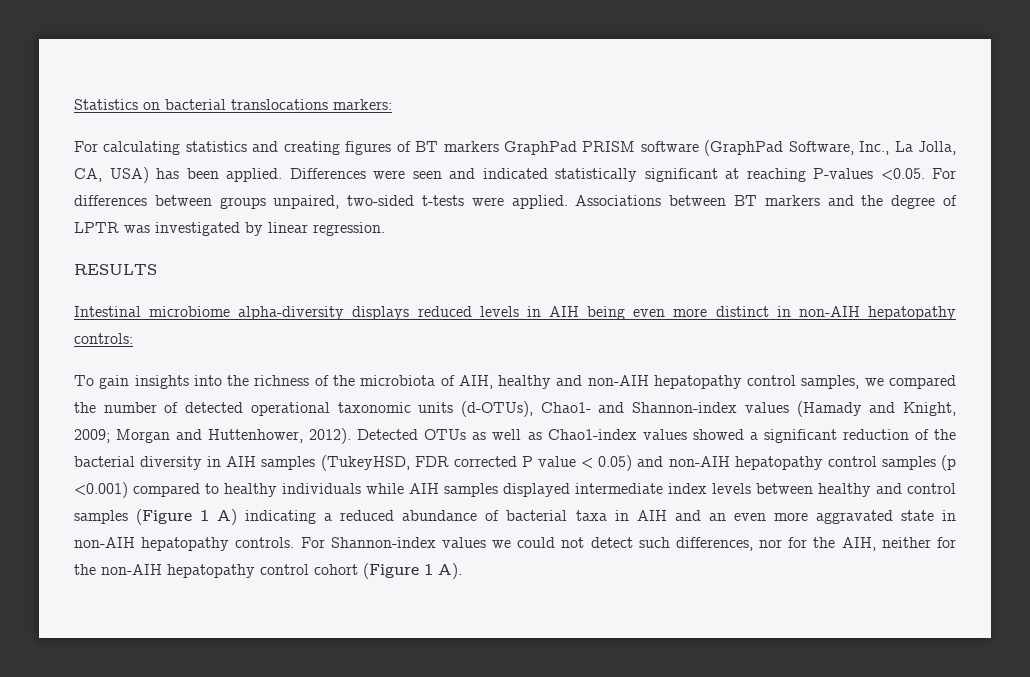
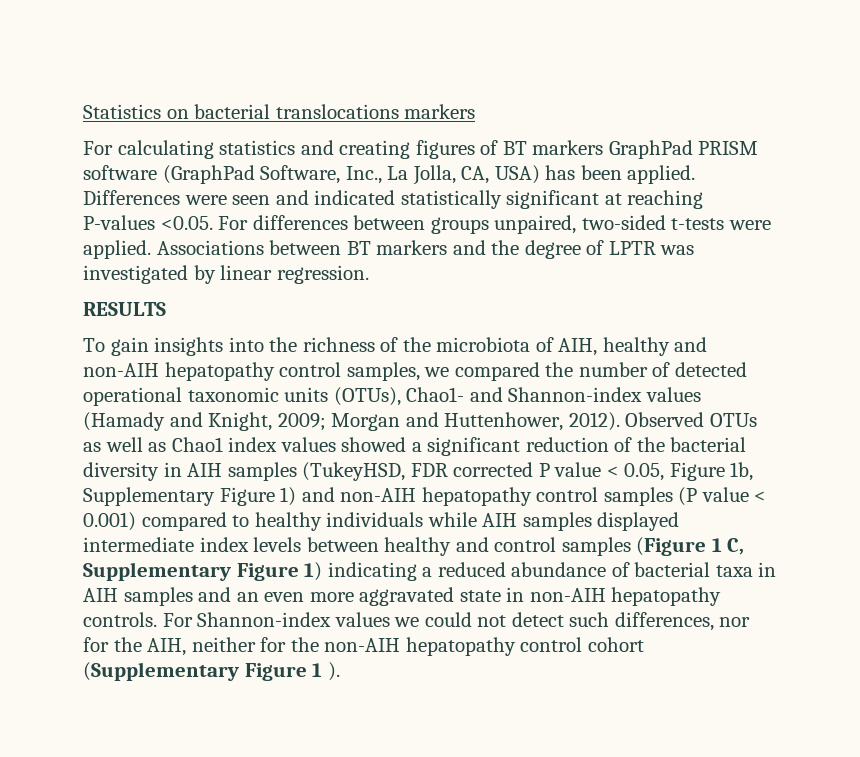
[333,99,392,110] markers: -> [404,104,476,119] markers
[74,306,956,320] [74,333,133,344] // Intestinal microbiome alpha-diversity displays reduced levels in AIH being even more distinct in non-AIH hepatopathy controls: -> (166, 309) none
[461,401,533,417] (d-OTUs), -> [333,387,401,406] (OTUs),
[357,429,419,440] Detected -> [625,412,705,427] Observed
[547,429,637,440] Chao1-index -> [171,437,278,452] Chao1 index
[598,455,633,471] 0.05) -> [624,462,754,481] [83,487,297,506] 0.05, Figure 1b, Supplementary Figure 1)
[941,455,957,471] [74,482,128,498] (p <0.001) -> [678,487,767,506] [83,512,136,531] (P value < 0.001)
[217,509,238,525] A) -> [727,538,745,555] [83,562,323,581] C, Supplementary Figure 1)
(667, 515) none -> [123,587,193,606] samples
[363,563,462,579] (Figure 1 A). -> [83,662,340,681] (Supplementary Figure 1 ).

